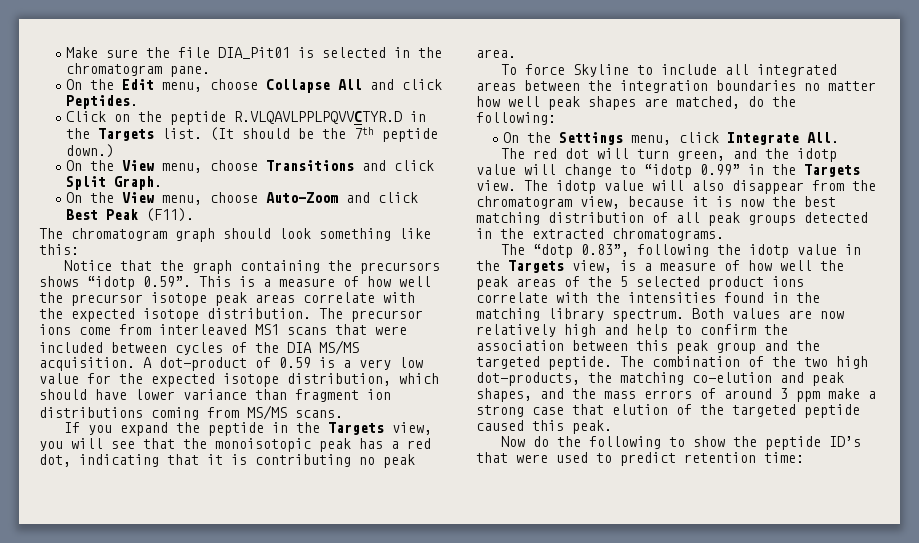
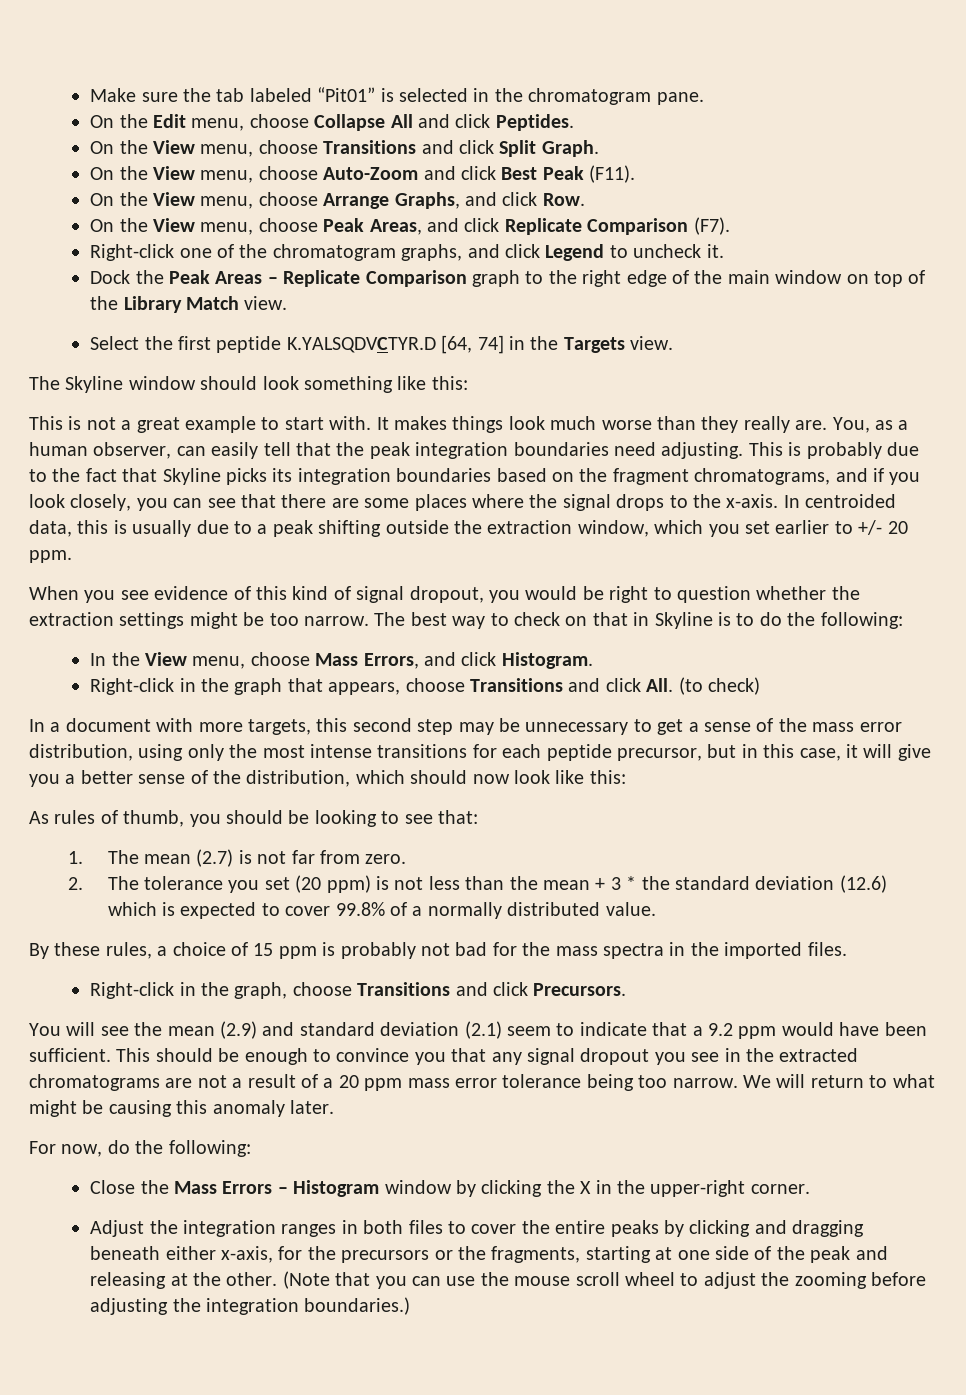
[178,47,291,59] file DIA_Pit01 -> [216,87,376,102] tab labeled “Pit01”
[66,111,427,125] [66,127,439,142] [66,144,115,158] // Click on the peptide R.VLQAVLPPLPQVVCTYR.D in the Targets list. (It should be the 7th peptide down.) -> (574, 122) none
[39,228,215,242] // The chromatogram graph -> [90,192,585,209] [90,217,730,235] [90,244,724,261] [90,270,926,287] [90,296,288,313] [90,335,674,354] [29,376,196,393] // On the View menu, choose Arrange Graphs, and click Row. // On the View menu, choose Peak Areas, and click Replicate Comparison (F7). // Right-click one of the chromatogram graphs, and click Legend to uncheck it. // Dock the Peak Areas – Replicate Comparison graph to the right edge of the main window on top of the Library Match view. // Select the first peptide K.YALSQDVCTYR.D [64, 74] in the Targets view. // The Skyline window
[64,260,441,274] [39,276,431,290] [39,292,415,306] [39,308,423,322] [39,324,407,335] [39,340,359,355] [39,357,423,371] [39,373,439,387] [39,389,391,402] [39,405,343,420] [64,422,433,436] [39,438,431,452] [39,454,415,468] [476,49,516,58] [501,64,838,77] [476,80,876,93] [476,96,796,110] [476,112,556,125] [503,132,840,145] [501,148,838,162] [476,164,860,178] [476,180,876,194] [476,196,836,209] [476,212,868,226] [476,228,724,241] [501,244,862,258] [476,260,844,273] [476,276,804,290] [476,292,820,303] [476,308,844,322] [476,324,788,338] [476,340,820,354] [476,356,868,370] [476,372,844,386] [476,388,876,402] [476,404,860,418] [476,420,612,434] [501,436,862,450] [476,452,804,466] Notice that the graph containing the precursors shows “idotp 0.59”. This is a measure of how well the precursor isotope peak areas correlate with the expected isotope distribution. The precursor ions come from interleaved MS1 scans that were included between cycles of the DIA MS/MS acquisition. A dot-product of 0.59 is a very low value for the expected isotope distribution, which should have lower variance than fragment ion distributions coming from MS/MS scans. // If you expand the peptide in the Targets view, you will see that the monoisotopic peak has a red dot, indicating that it is contributing no peak area. // To force Skyline to include all integrated areas between the integration boundaries no matter how well peak shapes are matched, do the following: // On the Settings menu, click Integrate All. // The red dot will turn green, and the idotp value will change to “idotp 0.99” in the Targets view. The idotp value will also disappear from the chromatogram view, because it is now the best matching distribution of all peak groups detected in the extracted chromatograms. // The “dotp 0.83”, following the idotp value in the Targets view, is a measure of how well the peak areas of the 5 selected product ions correlate with the intensities found in the matching library spectrum. Both values are now relatively high and help to confirm the association between this peak group and the targeted peptide. The combination of the two high dot-products, the matching co-elution and peak shapes, and the mass errors of around 3 ppm make a strong case that elution of the targeted peptide caused this peak. // Now do the following to show the peptide ID’s that were used to predict retention time: -> [29,416,909,433] [29,442,919,459] [29,468,921,485] [29,494,897,511] [29,520,908,537] [29,550,72,563] [29,586,860,603] [29,612,903,629] [90,652,593,669] [90,677,761,695] [29,718,902,735] [29,744,931,761] [29,770,626,787] [29,810,478,827] [68,849,407,867] [68,875,887,893] [107,902,656,919] [29,942,847,959] [90,982,627,999] [29,1021,927,1039] [29,1048,859,1065] [29,1074,935,1091] [29,1100,334,1117] [29,1140,251,1157] [90,1180,810,1197] [90,1220,865,1237] [90,1246,888,1263] [90,1271,927,1289] [90,1297,411,1315] This is not a great example to start with. It makes things look much worse than they really are. You, as a human observer, can easily tell that the peak integration boundaries need adjusting. This is probably due to the fact that Skyline picks its integration boundaries based on the fragment chromatograms, and if you look closely, you can see that there are some places where the signal drops to the x-axis. In centroided data, this is usually due to a peak shifting outside the extraction window, which you set earlier to +/- 20 ppm. // When you see evidence of this kind of signal dropout, you would be right to question whether the extraction settings might be too narrow. The best way to check on that in Skyline is to do the following: // In the View menu, choose Mass Errors, and click Histogram. // Right-click in the graph that appears, choose Transitions and click All. (to check) // In a document with more targets, this second step may be unnecessary to get a sense of the mass error distribution, using only the most intense transitions for each peptide precursor, but in this case, it will give you a better sense of the distribution, which should now look like this: // As rules of thumb, you should be looking to see that: // 1. The mean (2.7) is not far from zero. // 2. The tolerance you set (20 ppm) is not less than the mean + 3 * the standard deviation (12.6) which is expected to cover 99.8% of a normally distributed value. // By these rules, a choice of 15 ppm is probably not bad for the mass spectra in the imported files. // Right-click in the graph, choose Transitions and click Precursors. // You will see the mean (2.9) and standard deviation (2.1) seem to indicate that a 9.2 ppm would have been sufficient. This should be enough to convince you that any signal dropout you see in the extracted chromatograms are not a result of a 20 ppm mass error tolerance being too narrow. We will return to what might be causing this anomaly later. // For now, do the following: // Close the Mass Errors – Histogram window by clicking the X in the upper-right corner. // Adjust the integration ranges in both files to cover the entire peaks by clicking and dragging beneath either x-axis, for the precursors or the fragments, starting at one side of the peak and releasing at the other. (Note that you can use the mouse scroll wheel to adjust the zooming before adjusting the integration boundaries.)

